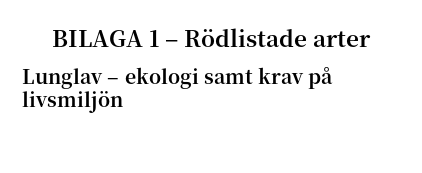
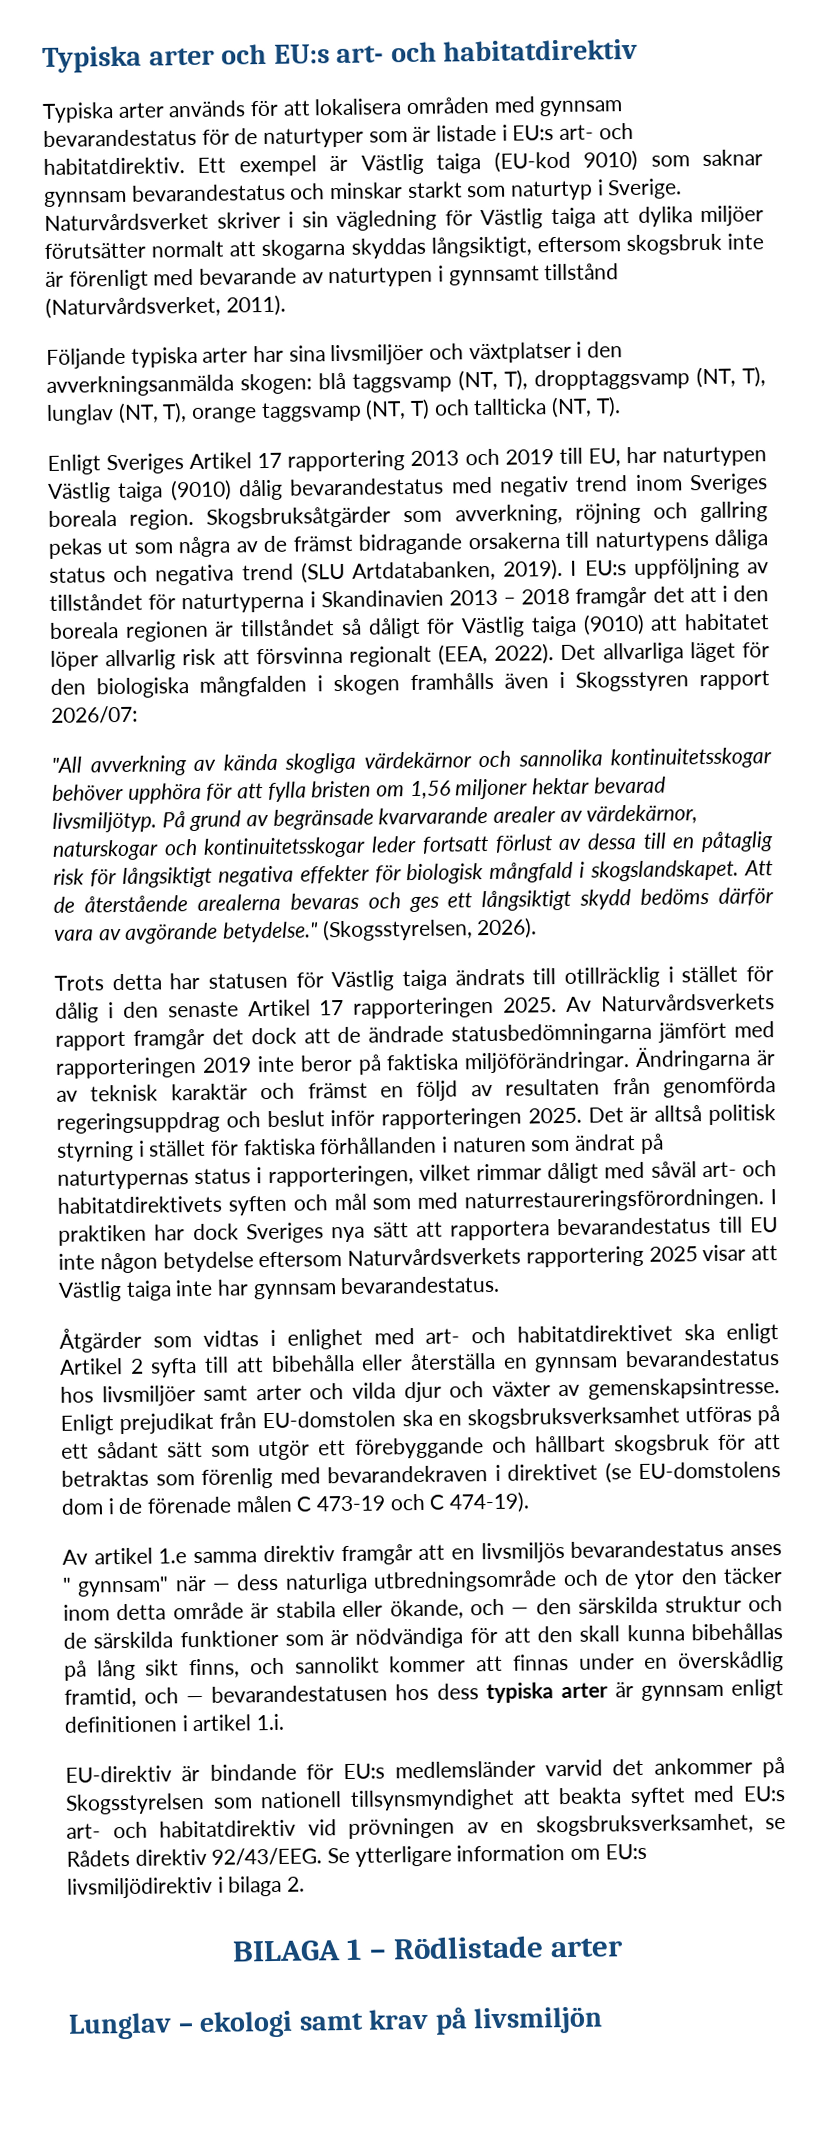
(51, 38) none -> [42,38,639,73] [42,96,624,123] [43,122,634,148] [43,149,764,177] [44,178,683,207] [44,205,764,231] [44,233,764,261] [45,263,620,291] [45,294,286,319] [46,341,624,369] [46,366,766,397] [46,396,621,425] [47,446,767,475] [47,473,769,503] [48,501,768,530] [48,529,769,559] [49,557,770,586] [49,585,769,614] [49,613,771,642] [50,641,770,671] [50,670,770,699] [51,705,138,724] [51,747,772,777] [52,776,666,804] [52,804,699,833] [52,831,775,861] [53,859,774,888] [53,887,774,913] [54,917,538,944] [54,965,774,992] [55,993,776,1023] [55,1021,776,1051] [55,1046,775,1079] [56,1076,776,1102] [56,1104,777,1134] [56,1133,664,1162] [57,1160,778,1190] [57,1188,777,1216] [58,1216,778,1246] [58,1244,778,1274] [58,1275,501,1302] [59,1323,779,1353] [59,1349,780,1378] [60,1377,781,1407] [60,1405,780,1435] [61,1434,781,1461] [61,1461,781,1489] [61,1491,531,1515] [62,1539,782,1566] [62,1567,784,1597] [63,1595,783,1621] [63,1623,783,1649] [64,1651,785,1681] [64,1679,785,1708] [64,1713,285,1733] [65,1757,786,1783] [65,1785,785,1815] [66,1813,786,1839] [66,1843,647,1867] [66,1875,306,1899] Typiska arter och EU:s art- och habitatdirektiv // Typiska arter används för att lokalisera områden med gynnsam bevarandestatus för de naturtyper som är listade i EU:s art- och habitatdirektiv. Ett exempel är Västlig taiga (EU-kod 9010) som saknar gynnsam bevarandestatus och minskar starkt som naturtyp i Sverige. Naturvårdsverket skriver i sin vägledning för Västlig taiga att dylika miljöer förutsätter normalt att skogarna skyddas långsiktigt, eftersom skogsbruk inte är förenligt med bevarande av naturtypen i gynnsamt tillstånd (Naturvårdsverket, 2011). // Följande typiska arter har sina livsmiljöer och växtplatser i den avverkningsanmälda skogen: blå taggsvamp (NT, T), dropptaggsvamp (NT, T), lunglav (NT, T), orange taggsvamp (NT, T) och tallticka (NT, T). // Enligt Sveriges Artikel 17 rapportering 2013 och 2019 till EU, har naturtypen Västlig taiga (9010) dålig bevarandestatus med negativ trend inom Sveriges boreala region. Skogsbruksåtgärder som avverkning, röjning och gallring pekas ut som några av de främst bidragande orsakerna till naturtypens dåliga status och negativa trend (SLU Artdatabanken, 2019). I EU:s uppföljning av tillståndet för naturtyperna i Skandinavien 2013 – 2018 framgår det att i den boreala regionen är tillståndet så dåligt för Västlig taiga (9010) att habitatet löper allvarlig risk att försvinna regionalt (EEA, 2022). Det allvarliga läget för den biologiska mångfalden i skogen framhålls även i Skogsstyren rapport 2026/07: // "All avverkning av kända skogliga värdekärnor och sannolika kontinuitetsskogar behöver upphöra för att fylla bristen om 1,56 miljoner hektar bevarad livsmiljötyp. På grund av begränsade kvarvarande arealer av värdekärnor, naturskogar och kontinuitetsskogar leder fortsatt förlust av dessa till en påtaglig risk för långsiktigt negativa effekter för biologisk mångfald i skogslandskapet. Att de återstående arealerna bevaras och ges ett långsiktigt skydd bedöms därför vara av avgörande betydelse." (Skogsstyrelsen, 2026). // Trots detta har statusen för Västlig taiga ändrats till otillräcklig i stället för dålig i den senaste Artikel 17 rapporteringen 2025. Av Naturvårdsverkets rapport framgår det dock att de ändrade statusbedömningarna jämfört med rapporteringen 2019 inte beror på faktiska miljöförändringar. Ändringarna är av teknisk karaktär och främst en följd av resultaten från genomförda regeringsuppdrag och beslut inför rapporteringen 2025. Det är alltså politisk styrning i stället för faktiska förhållanden i naturen som ändrat på naturtypernas status i rapporteringen, vilket rimmar dåligt med såväl art- och habitatdirektivets syften och mål som med naturrestaureringsförordningen. I praktiken har dock Sveriges nya sätt att rapportera bevarandestatus till EU inte någon betydelse eftersom Naturvårdsverkets rapportering 2025 visar att Västlig taiga inte har gynnsam bevarandestatus. // Åtgärder som vidtas i enlighet med art- och habitatdirektivet ska enligt Artikel 2 syfta till att bibehålla eller återställa en gynnsam bevarandestatus hos livsmiljöer samt arter och vilda djur och växter av gemenskapsintresse. Enligt prejudikat från EU-domstolen ska en skogsbruksverksamhet utföras på ett sådant sätt som utgör ett förebyggande och hållbart skogsbruk för att betraktas som förenlig med bevarandekraven i direktivet (se EU-domstolens dom i de förenade målen C 473-19 och C 474-19). // Av artikel 1.e samma direktiv framgår att en livsmiljös bevarandestatus anses " gynnsam" när — dess naturliga utbredningsområde och de ytor den täcker inom detta område är stabila eller ökande, och — den särskilda struktur och de särskilda funktioner som är nödvändiga för att den skall kunna bibehållas på lång sikt finns, och sannolikt kommer att finnas under en överskådlig framtid, och — bevarandestatusen hos dess typiska arter är gynnsam enligt definitionen i artikel 1.i. // EU-direktiv är bindande för EU:s medlemsländer varvid det ankommer på Skogsstyrelsen som nationell tillsynsmyndighet att beakta syftet med EU:s art- och habitatdirektiv vid prövningen av en skogsbruksverksamhet, se Rådets direktiv 92/43/EEG. Se ytterligare information om EU:s livsmiljödirektiv i bilaga 2. //

